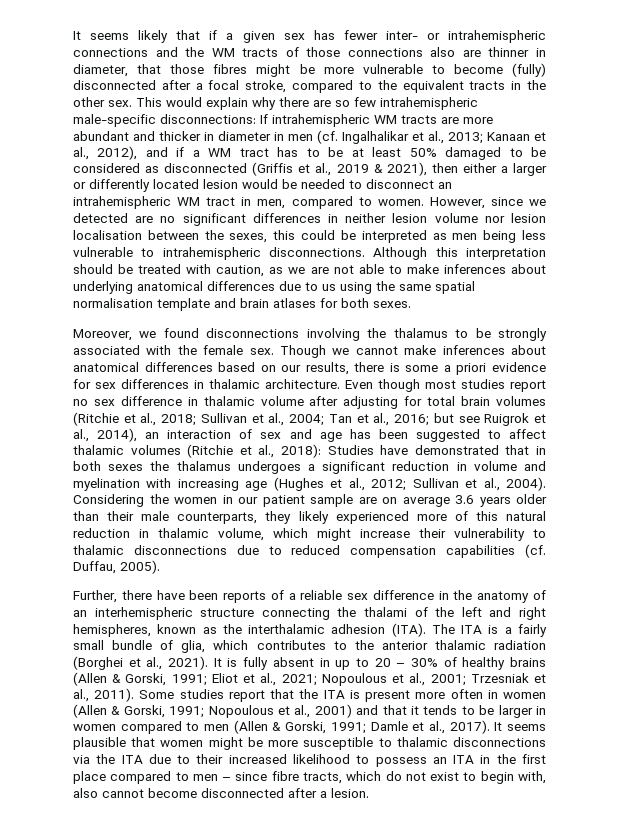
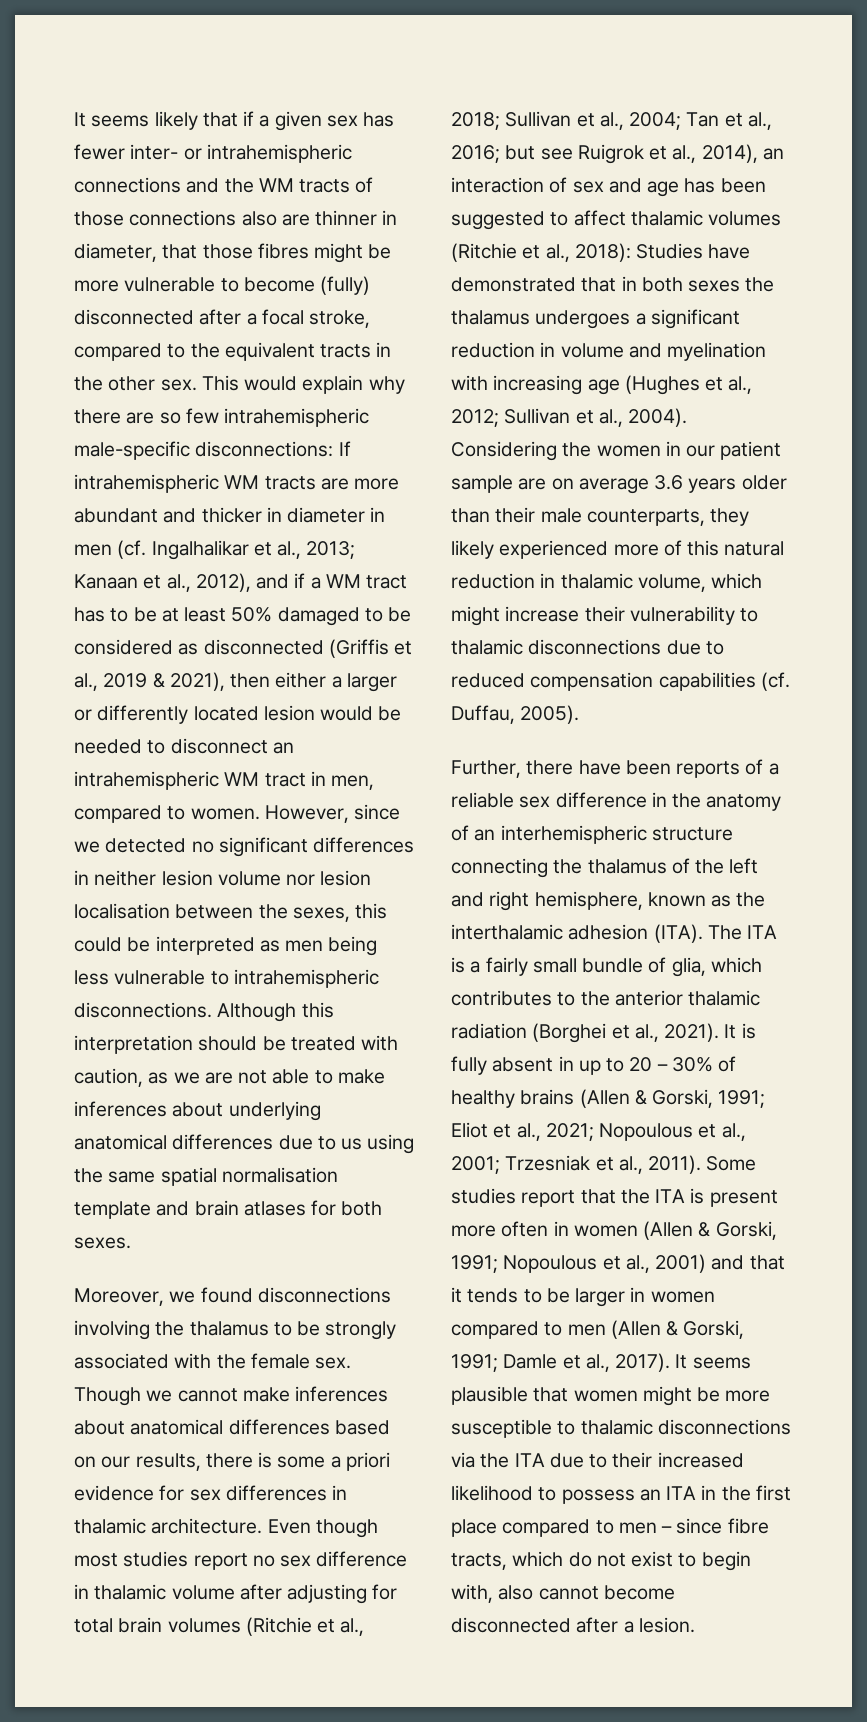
[135,216,154,223] are -> (187, 845) none
[364,607,407,617] thalami -> [587,859,667,874] thalamus
[73,624,151,637] hemispheres, -> [534,891,643,910] hemisphere,

